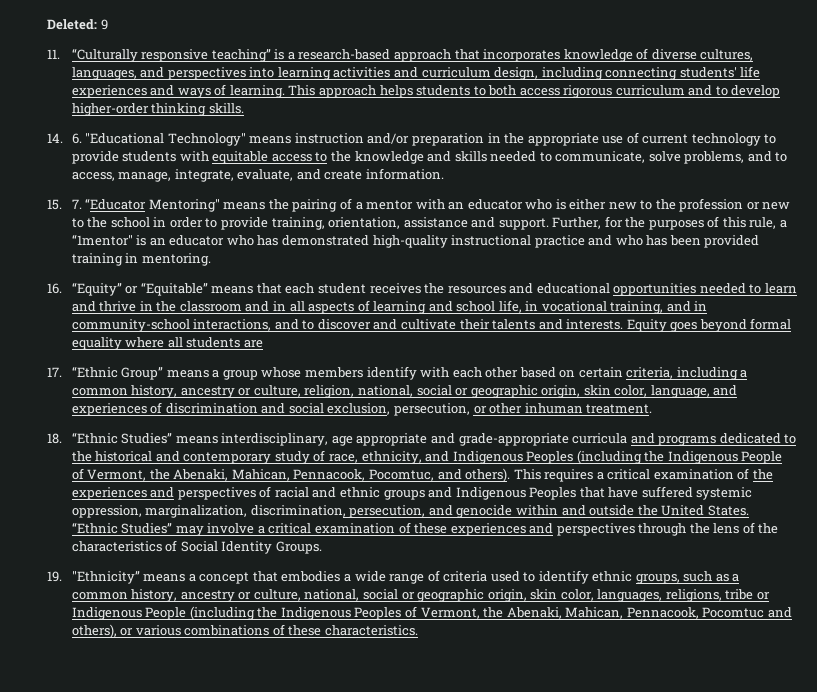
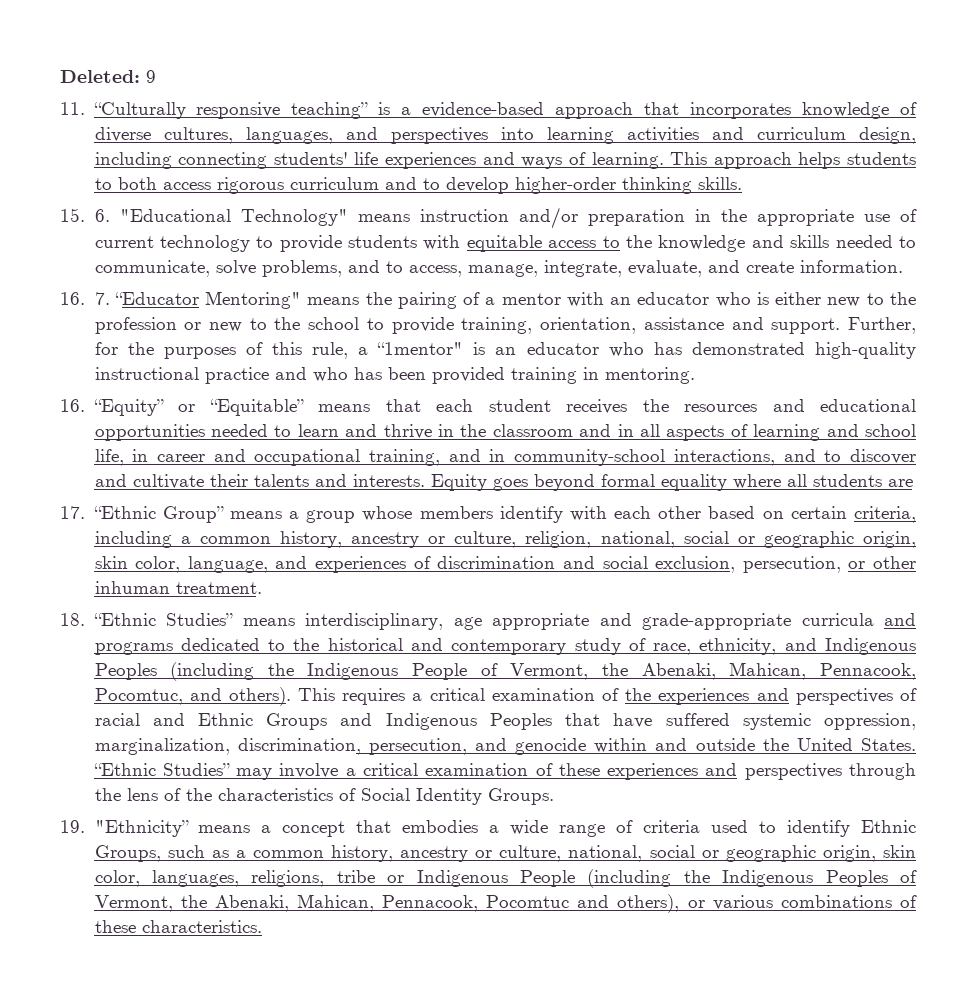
[298,49,391,60] research-based -> [422,102,545,117] evidence-based
[47,133,63,143] 14. -> [60,208,85,222] 15.
[47,199,62,210] 15. -> [60,292,85,305] 16.
[153,217,203,228] in order -> (360, 323) none
[541,301,607,312] vocational -> [156,449,361,466] career and occupational
[339,487,425,500] ethnic groups -> [197,713,328,730] Ethnic Groups
[592,571,680,584] ethnic groups, -> [860,820,916,833] [94,845,161,862] Ethnic Groups,

